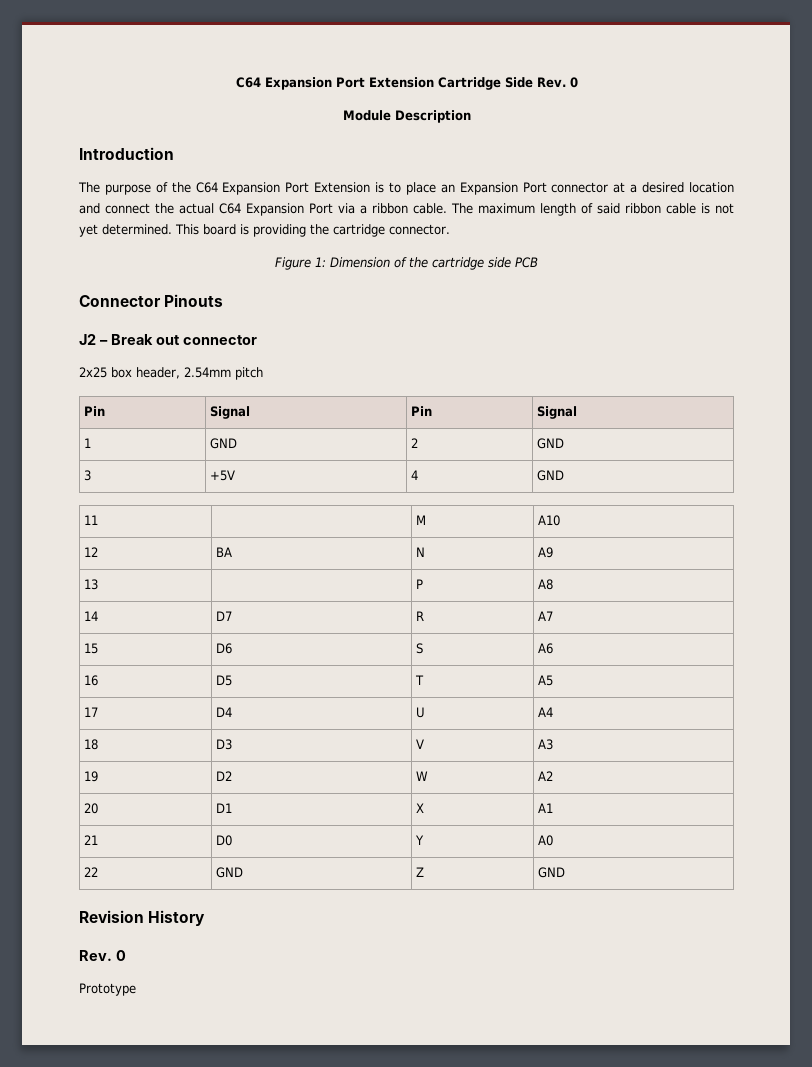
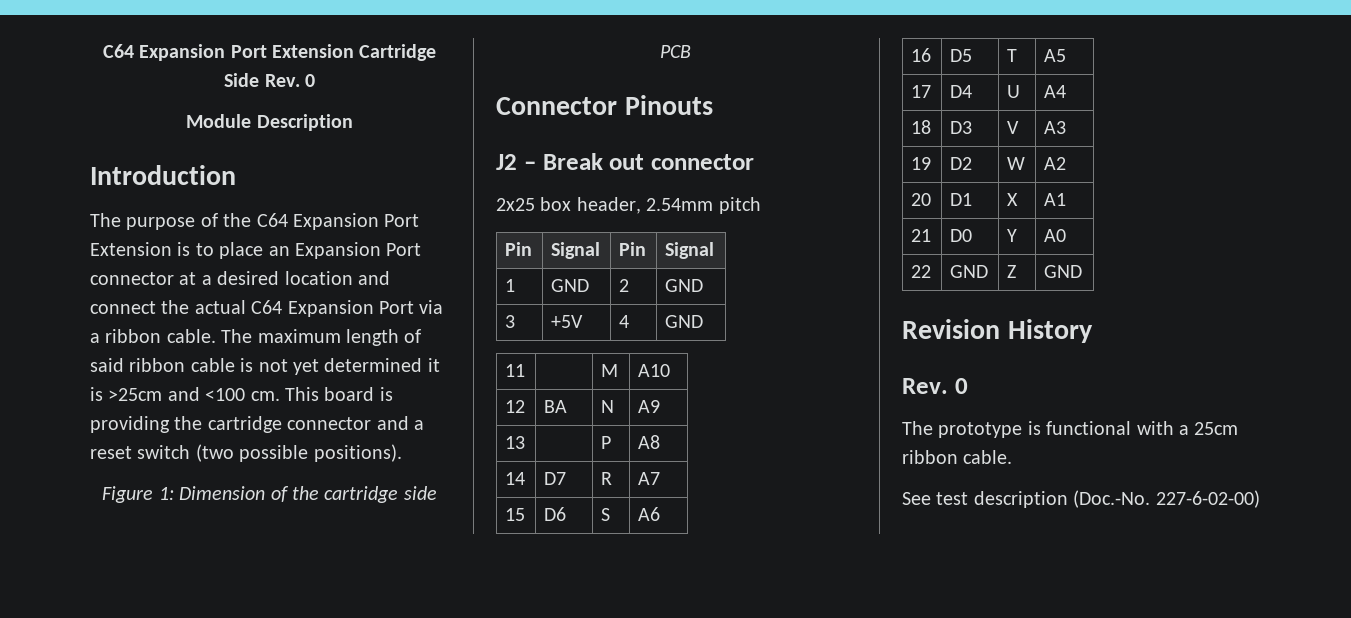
[102,224,172,235] determined. -> [324,358,440,372] [90,387,280,401] determined it is >25cm and <100 cm.
[389,224,450,235] connector. -> [287,416,424,430] [90,444,402,462] connector and a reset switch (two possible positions).
[79,983,136,996] Prototype -> [902,421,1239,438] [902,450,1013,464] [902,490,1260,508] The prototype is functional with a 25cm ribbon cable. // See test description (Doc.-No. 227-6-02-00)

